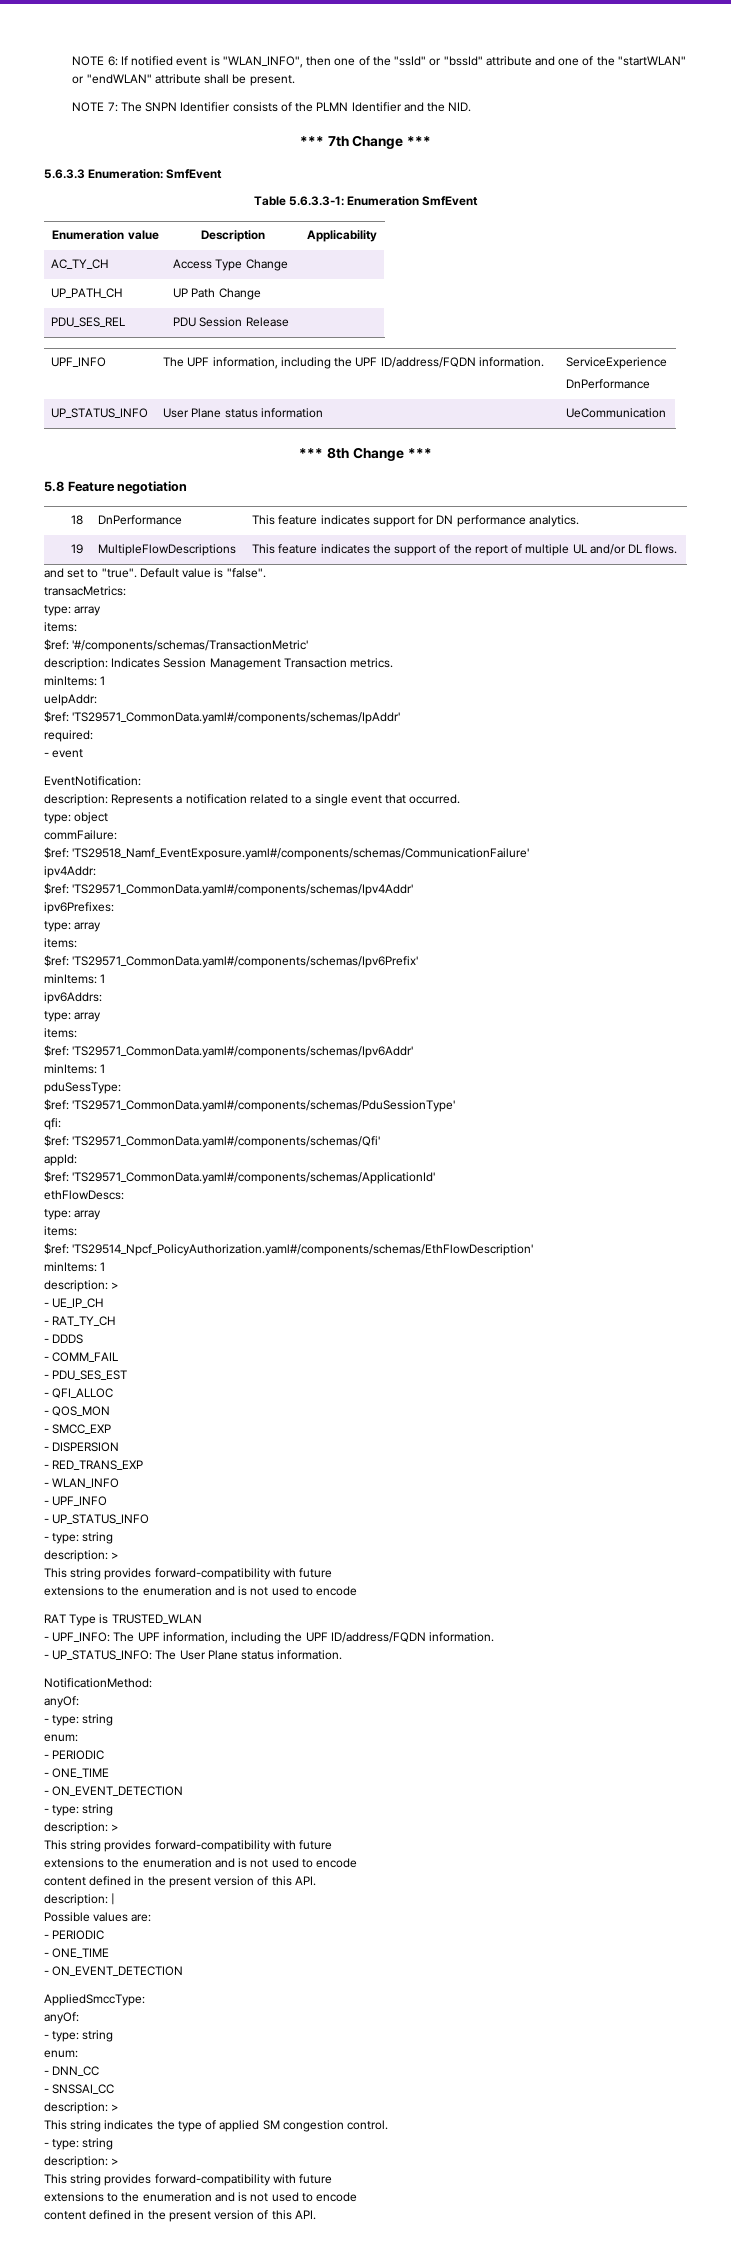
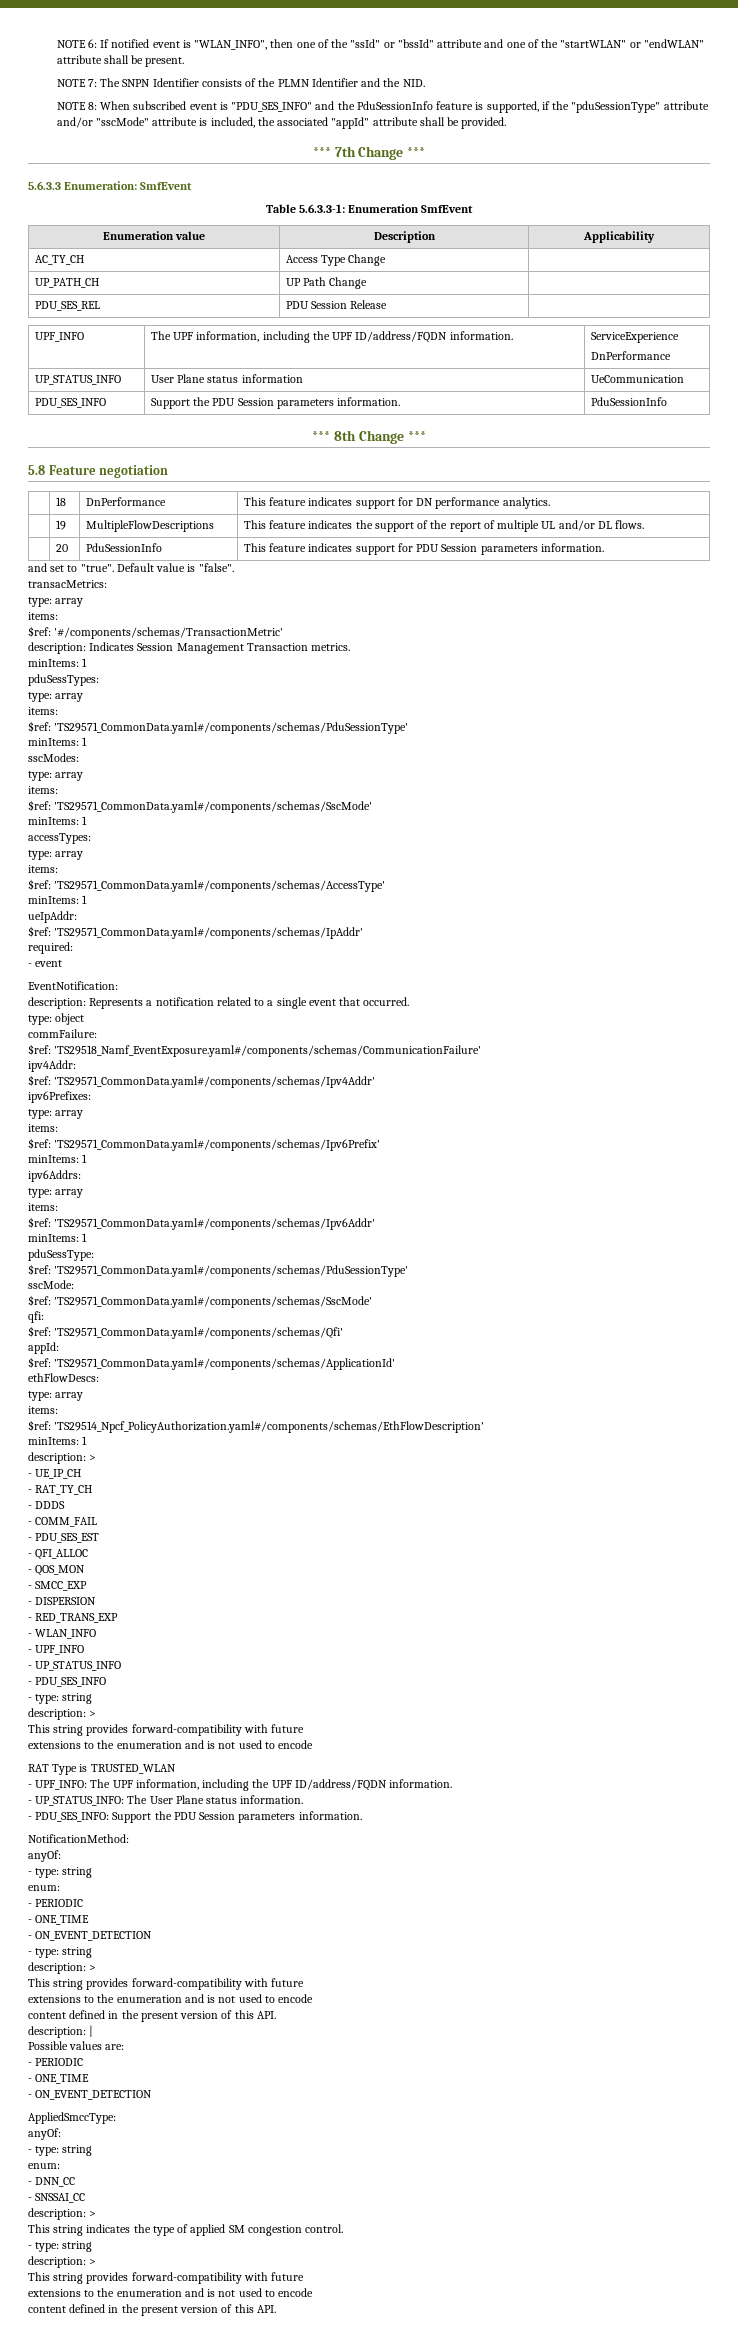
(472, 107) none -> [56,101,709,113] [56,117,507,129] // NOTE 8: When subscribed event is "PDU_SES_INFO" and the PduSessionInfo feature is supported, if the "pduSessionType" attribute and/or "sscMode" attribute is included, the associated "appId" attribute shall be provided.
(667, 413) none -> [34,398,106,408] [150,397,401,409] [590,397,667,406] // PDU_SES_INFO | Support the PDU Session parameters information. | PduSessionInfo
(678, 549) none -> [55,544,68,552] [85,543,162,552] [243,543,604,555] // | 20 | PduSessionInfo | This feature indicates support for PDU Session parameters information.
(106, 680) none -> [28,674,99,686] [28,692,84,702] [28,707,58,715] [28,721,409,734] [28,737,88,746] [28,753,79,762] [28,771,84,781] [28,786,58,794] [28,800,373,813] [28,816,88,825] [28,833,91,844] [28,850,84,860] [28,865,58,873] [28,879,386,892] [28,895,88,904] // pduSessTypes: // type: array // items: // $ref: 'TS29571_CommonData.yaml#/components/schemas/PduSessionType' // minItems: 1 // sscModes: // type: array // items: // $ref: 'TS29571_CommonData.yaml#/components/schemas/SscMode' // minItems: 1 // accessTypes: // type: array // items: // $ref: 'TS29571_CommonData.yaml#/components/schemas/AccessType' // minItems: 1
(456, 1106) none -> [28,1280,74,1289] [28,1295,373,1308] // sscMode: // $ref: 'TS29571_CommonData.yaml#/components/schemas/SscMode'
(150, 1519) none -> [28,1677,107,1687] // - PDU_SES_INFO
(343, 1655) none -> [28,1811,362,1823] // - PDU_SES_INFO: Support the PDU Session parameters information.

